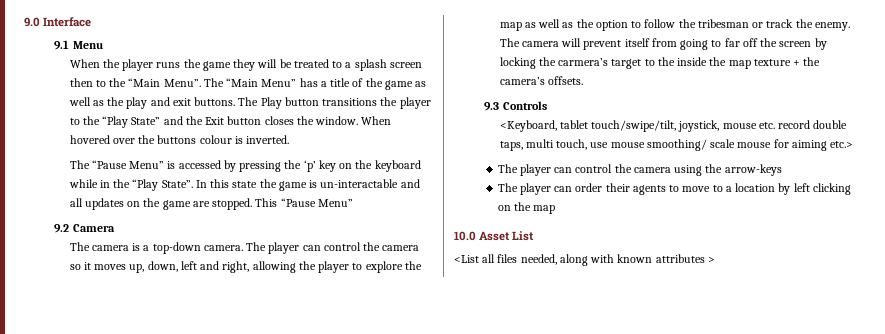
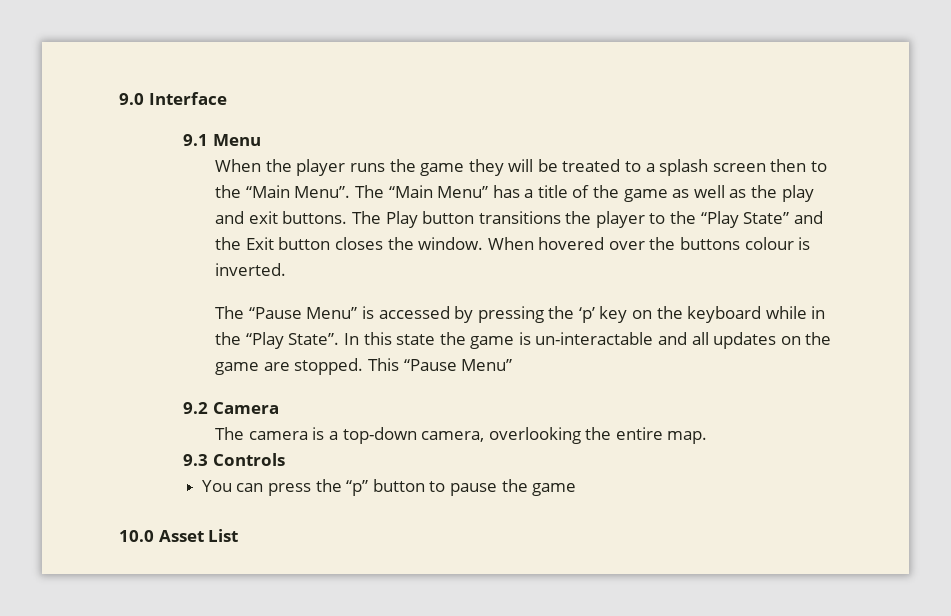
[203,242,420,254] [69,261,422,273] [499,19,850,31] [499,38,827,50] [499,57,821,69] [499,76,583,85] [484,101,547,111] [499,120,848,132] [499,139,854,151] [497,164,782,176] [497,183,851,195] [497,202,556,214] [454,231,535,241] [454,254,715,266] camera. The player can control the camera so it moves up, down, left and right, allowing the player to explore the map as well as the option to follow the tribesman or track the enemy. The camera will prevent itself from going to far off the screen by locking the carmera’s target to the inside the map texture + the camera’s offsets. // 9.3 Controls // <Keyboard, tablet touch/swipe/tilt, joystick, mouse etc. record double taps, multi touch, use mouse smoothing/ scale mouse for aiming etc.> // The player can control the camera using the arrow-keys // The player can order their agents to move to a location by left clicking on the map // 10.0 Asset List // <List all files needed, along with known attributes > -> [421,427,708,444] [183,453,285,466] [201,479,577,496] [119,529,239,542] camera, overlooking the entire map. // 9.3 Controls // You can press the “p” button to pause the game // 10.0 Asset List

